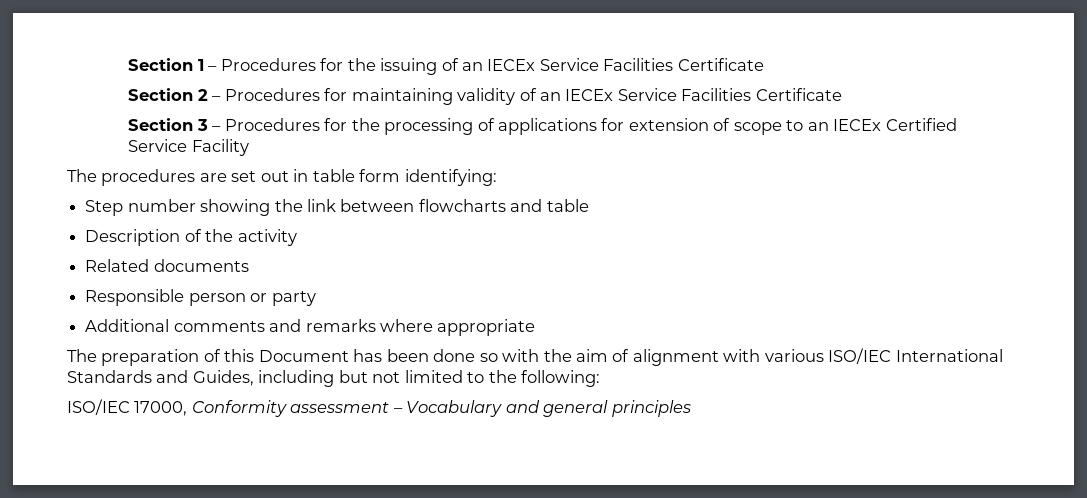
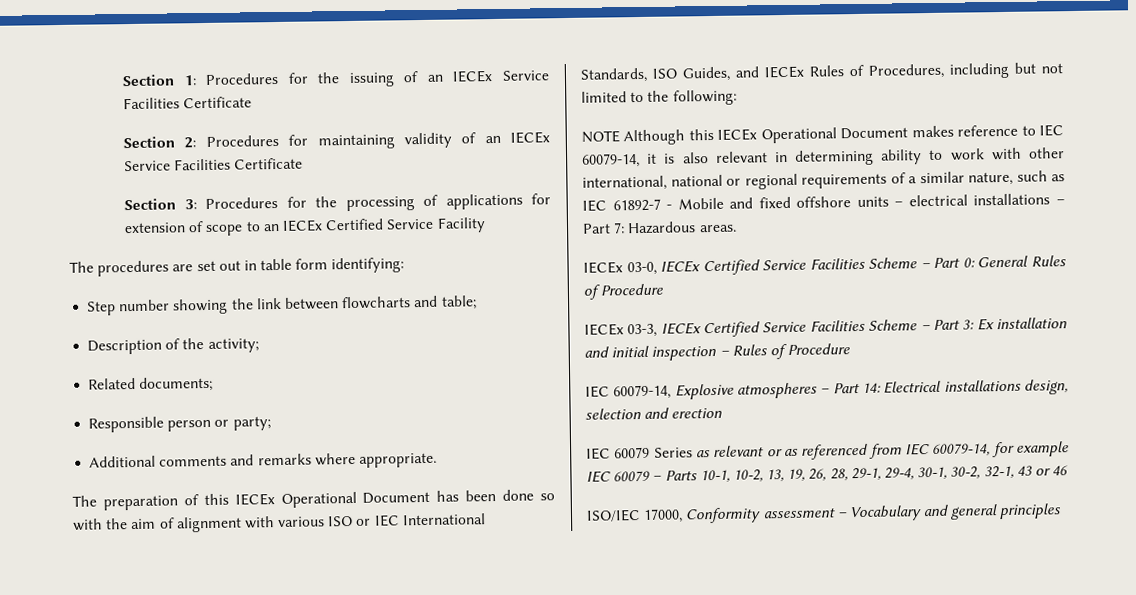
[128,58,218,71] Section 1 – -> [122,74,197,87] Section 1:
[197,89,222,101] 2 – -> [184,137,197,149] 2:
[196,119,222,131] 3 – -> [184,199,197,210] 3:
[546,199,589,212] table -> [440,295,477,310] table;
[237,229,297,246] activity -> [207,338,259,353] activity;
[153,259,249,272] documents -> [139,376,214,392] documents;
[271,291,316,306] party -> [232,416,271,431] party;
[437,319,536,336] appropriate -> [358,452,437,468] appropriate.
(255, 355) none -> [234,491,357,508] IECEx Operational
[828,348,1003,364] [67,370,254,386] ISO/IEC International Standards and Guides, -> [327,513,486,527] [580,63,945,83] ISO or IEC International Standards, ISO Guides, and IECEx Rules of Procedures,
(601, 378) none -> [581,124,1064,146] [582,147,1065,168] [582,170,1065,191] [582,193,1065,212] [582,221,737,235] [583,255,1067,276] [583,283,664,300] [584,317,1067,338] [584,343,851,361] [585,379,1068,400] [585,407,723,420] [586,441,1069,460] [586,465,1069,483] // NOTE Although this IECEx Operational Document makes reference to IEC 60079-14, it is also relevant in determining ability to work with other international, national or regional requirements of a similar nature, such as IEC 61892-7 - Mobile and fixed offshore units – electrical installations – Part 7: Hazardous areas. // IECEx 03-0, IECEx Certified Service Facilities Scheme – Part 0: General Rules of Procedure // IECEx 03-3, IECEx Certified Service Facilities Scheme – Part 3: Ex installation and initial inspection – Rules of Procedure // IEC 60079-14, Explosive atmospheres – Part 14: Electrical installations design, selection and erection // IEC 60079 Series as relevant or as referenced from IEC 60079-14, for example IEC 60079 – Parts 10-1, 10-2, 13, 19, 26, 28, 29-1, 29-4, 30-1, 30-2, 32-1, 43 or 46

